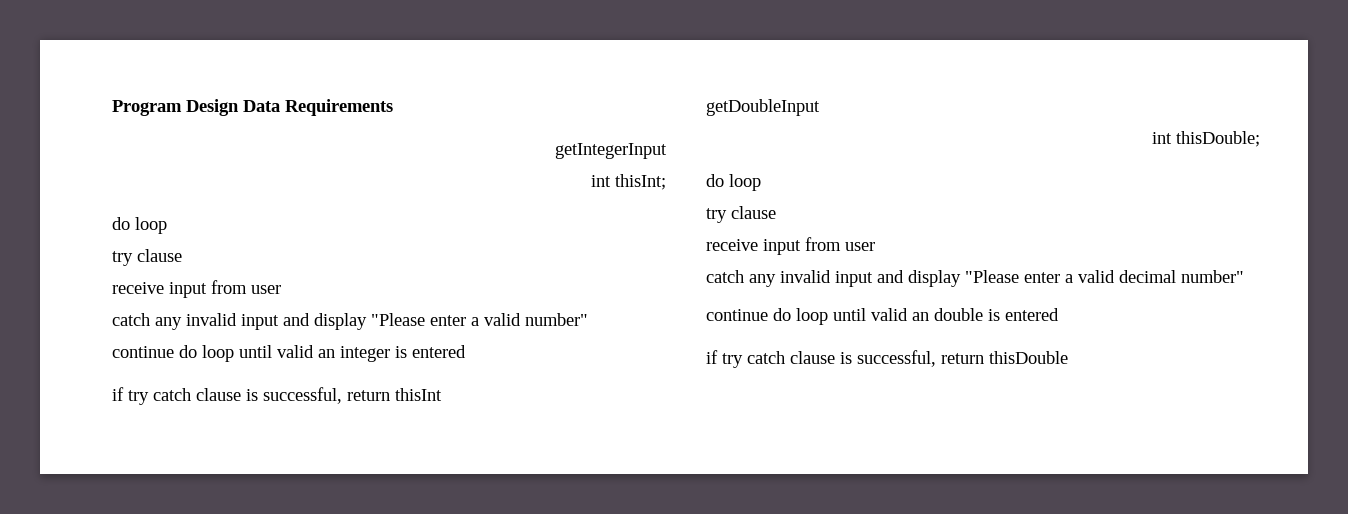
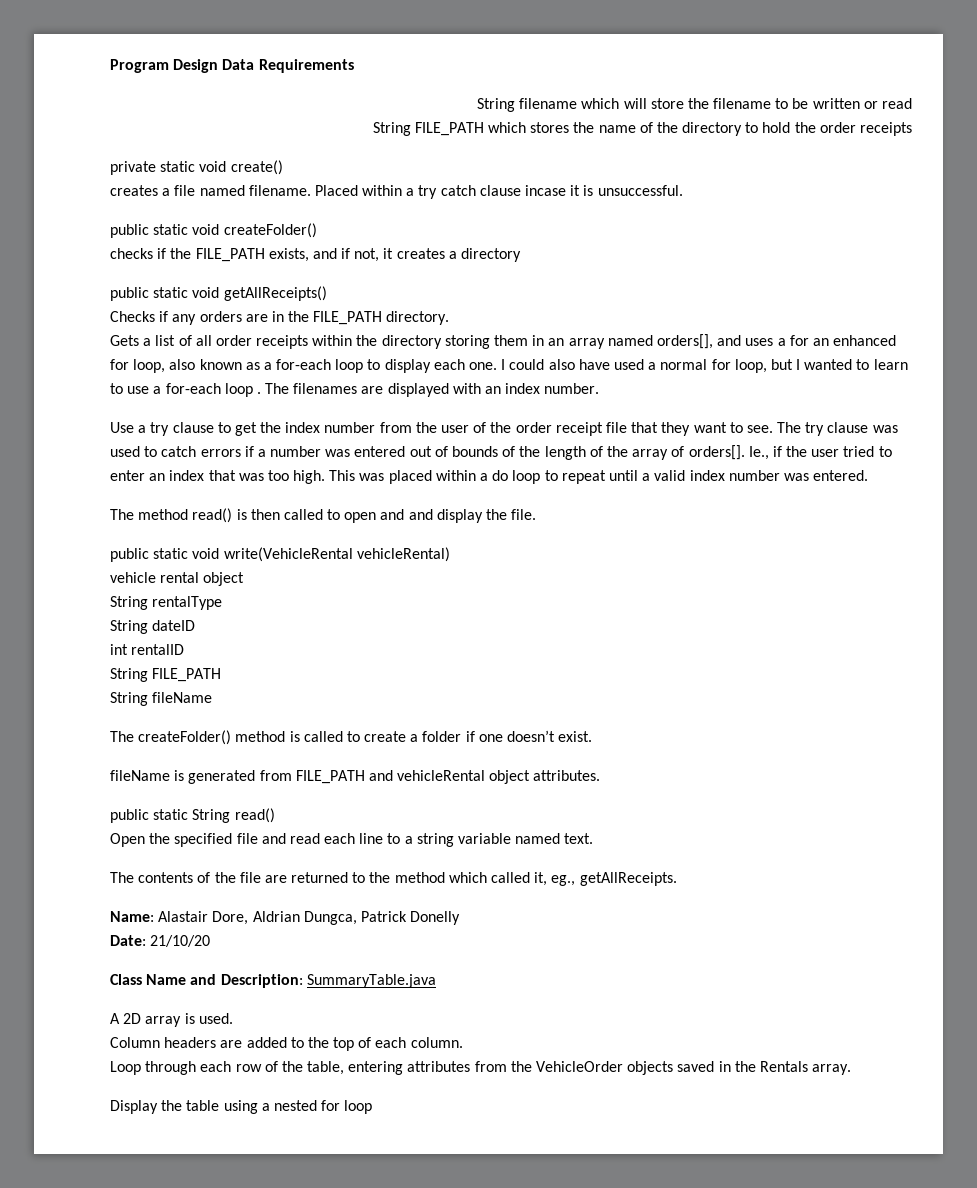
[555,143,667,159] [591,174,666,190] [112,217,167,234] [112,249,182,266] [112,280,281,298] [112,313,588,330] [112,345,466,362] [112,387,442,405] [706,99,820,116] [1152,131,1260,147] [706,174,761,191] [706,206,776,223] [706,237,875,255] [706,270,1244,287] [706,308,1059,325] [706,350,1068,368] getIntegerInput // int thisInt; // do loop // try clause // receive input from user // catch any invalid input and display "Please enter a valid number" // continue do loop until valid an integer is entered // if try catch clause is successful, return thisInt // getDoubleInput // int thisDouble; // do loop // try clause // receive input from user // catch any invalid input and display "Please enter a valid decimal number" // continue do loop until valid an double is entered // if try catch clause is successful, return thisDouble -> [476,98,912,112] [372,122,912,136] [110,160,283,175] [110,185,683,199] [110,223,317,238] [110,248,522,262] [110,286,327,301] [110,311,450,325] [110,334,897,349] [110,359,908,373] [110,383,600,397] [110,422,898,436] [110,445,892,460] [110,470,869,484] [110,508,537,523] [110,547,450,562] [110,572,245,586] [110,596,223,610] [110,620,196,634] [110,644,185,655] [110,668,222,682] [110,692,213,706] [110,730,593,745] [110,770,601,784] [110,808,275,823] [110,833,594,847] [110,872,677,886] [110,911,461,925] [110,935,211,947] [110,974,436,988] [110,1013,233,1027] [110,1037,463,1051] [110,1061,852,1075] [110,1100,373,1114] String filename which will store the filename to be written or read // String FILE_PATH which stores the name of the directory to hold the order receipts // private static void create() // creates a file named filename. Placed within a try catch clause incase it is unsuccessful. // public static void createFolder() // checks if the FILE_PATH exists, and if not, it creates a directory // public static void getAllReceipts() // Checks if any orders are in the FILE_PATH directory. // Gets a list of all order receipts within the directory storing them in an array named orders[], and uses a for an enhanced for loop, also known as a for-each loop to display each one. I could also have used a normal for loop, but I wanted to learn to use a for-each loop . The filenames are displayed with an index number. // Use a try clause to get the index number from the user of the order receipt file that they want to see. The try clause was used to catch errors if a number was entered out of bounds of the length of the array of orders[]. Ie., if the user tried to enter an index that was too high. This was placed within a do loop to repeat until a valid index number was entered. // The method read() is then called to open and and display the file. // public static void write(VehicleRental vehicleRental) // vehicle rental object // String rentalType // String dateID // int rentalID // String FILE_PATH // String fileName // The createFolder() method is called to create a folder if one doesn’t exist. // fileName is generated from FILE_PATH and vehicleRental object attributes. // public static String read() // Open the specified file and read each line to a string variable named text. // The contents of the file are returned to the method which called it, eg., getAllReceipts. // Name: Alastair Dore, Aldrian Dungca, Patrick Donelly // Date: 21/10/20 // Class Name and Description: SummaryTable.java // A 2D array is used. // Column headers are added to the top of each column. // Loop through each row of the table, entering attributes from the VehicleOrder objects saved in the Rentals array. // Display the table using a nested for loop

